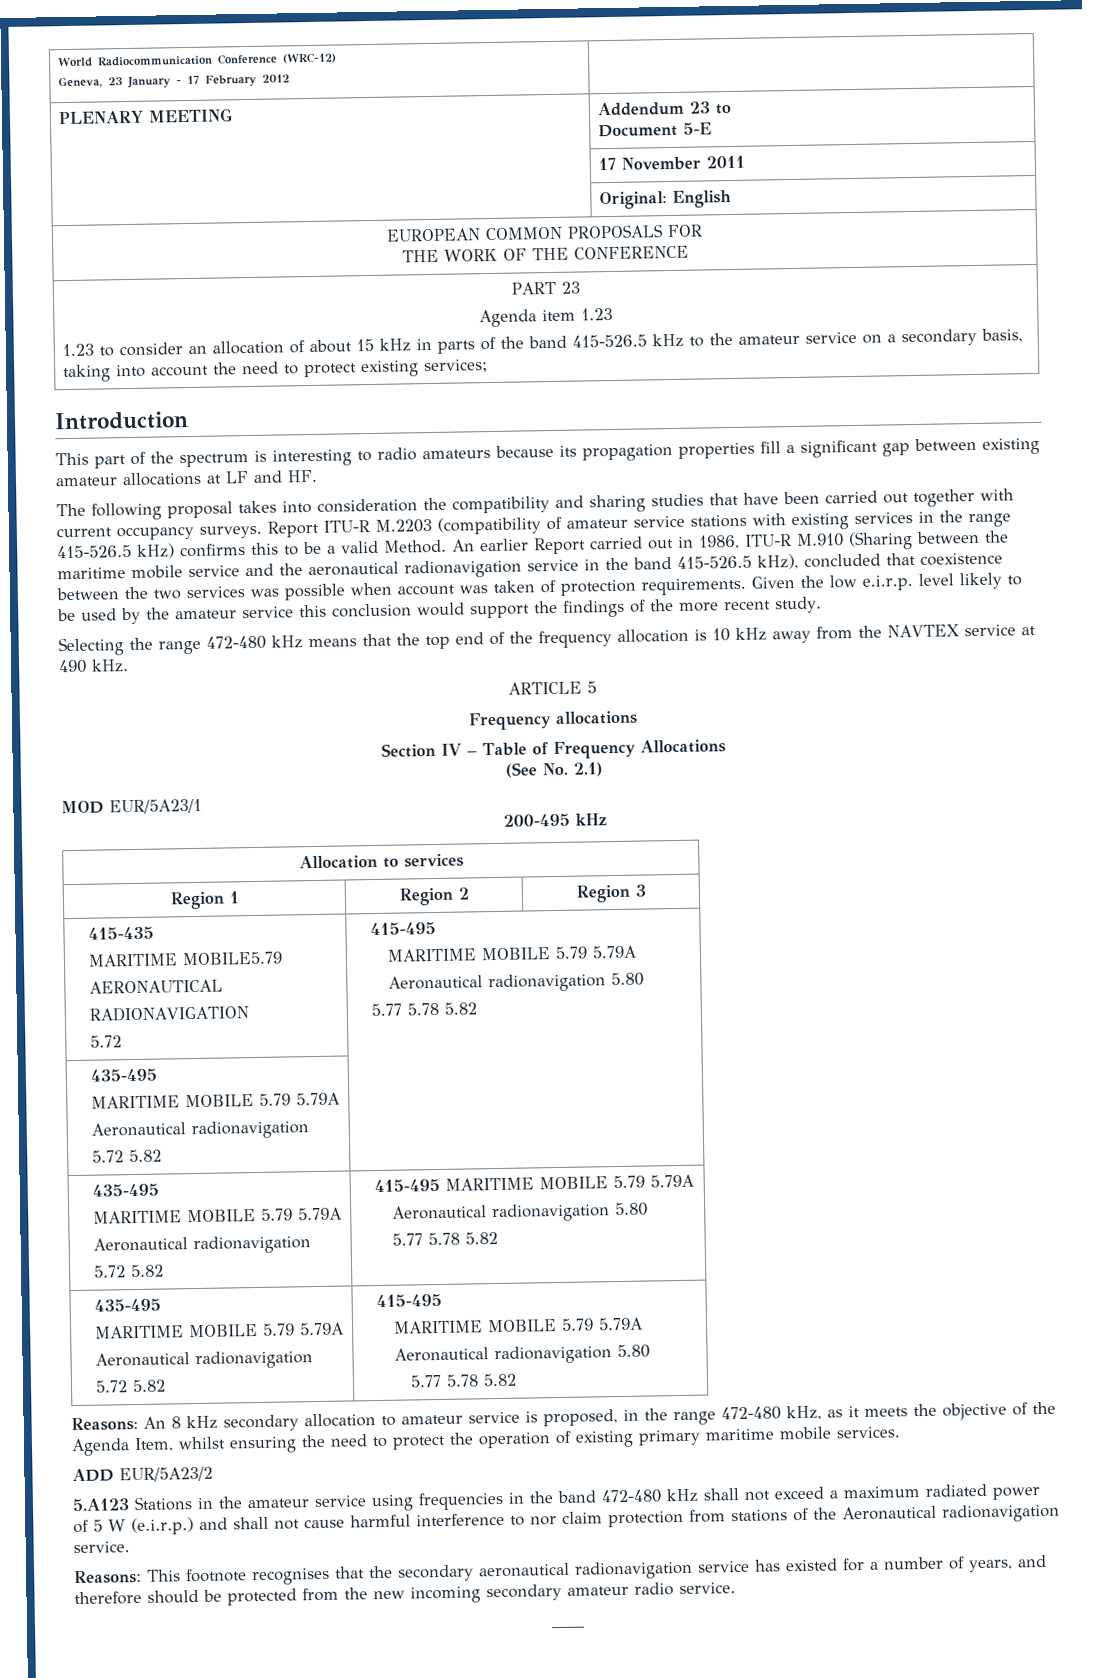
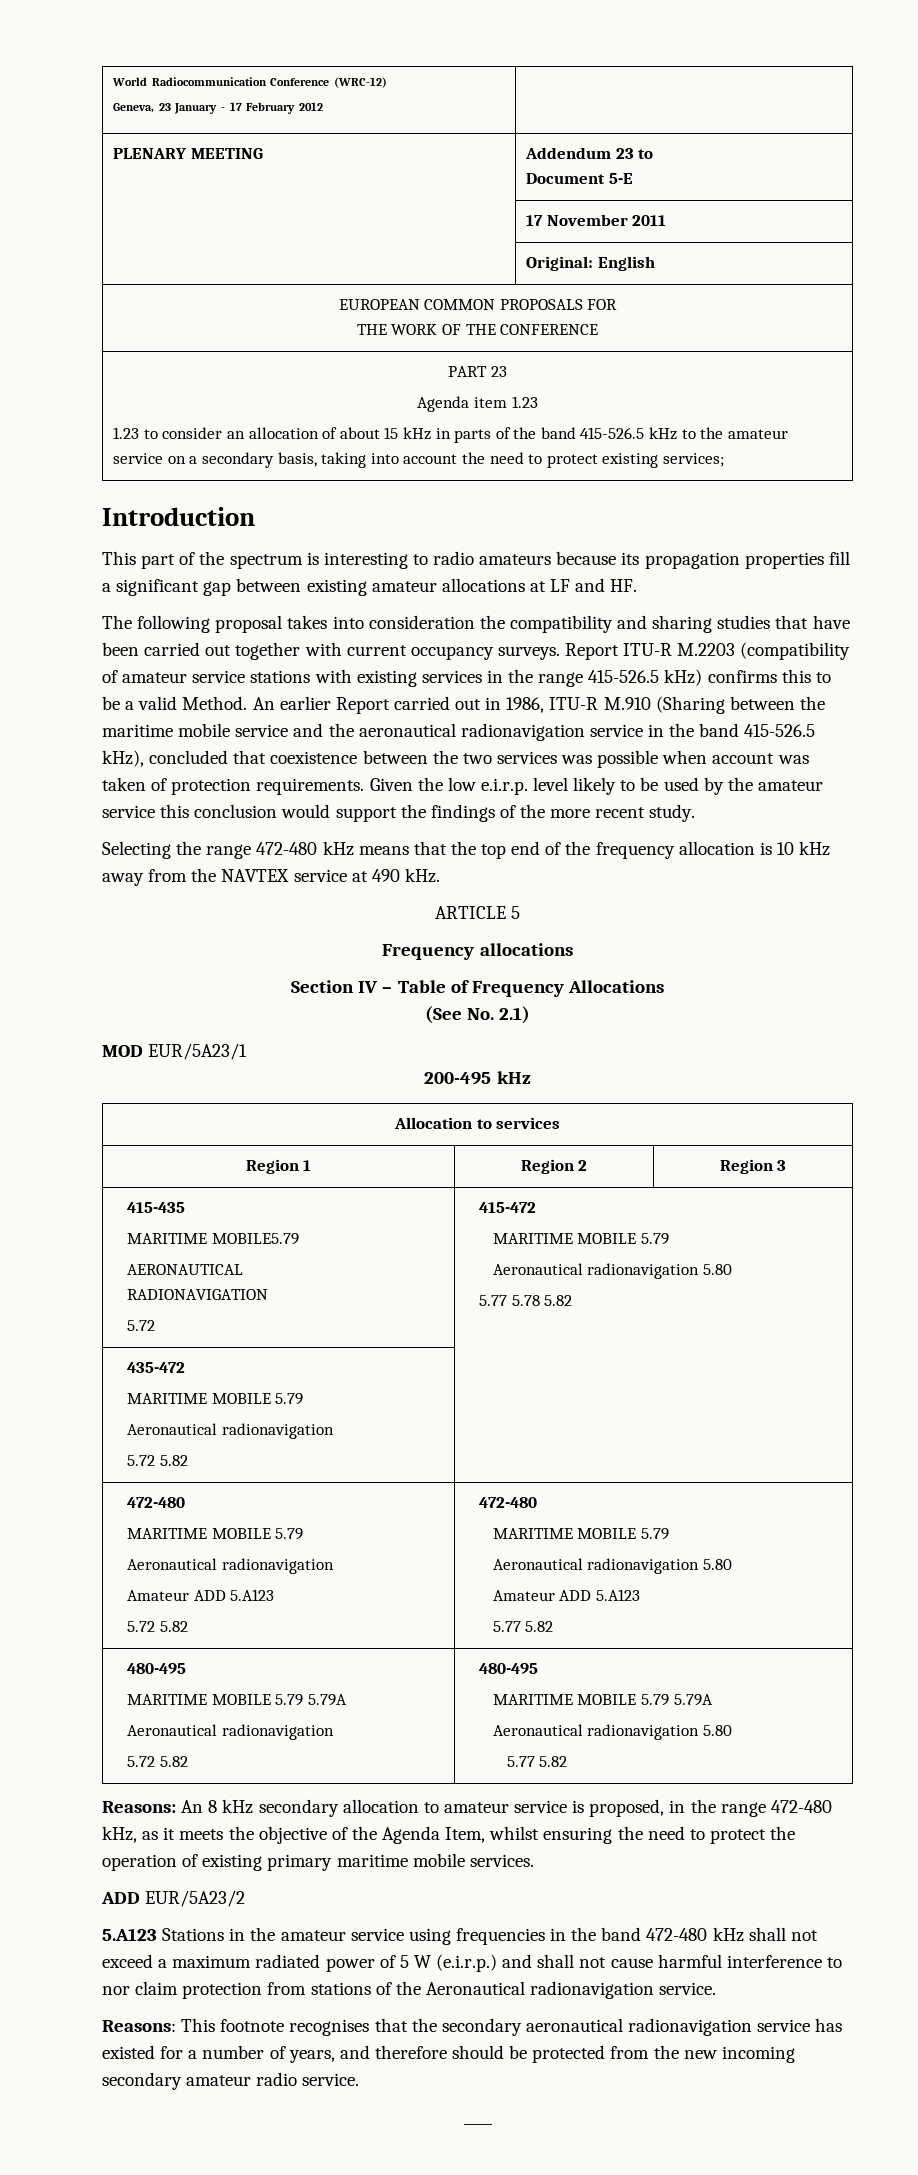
[370,921,437,936] [386,945,636,962] [387,972,644,993] [371,1002,478,1017] [90,1068,158,1082] [91,1092,341,1109] [91,1120,310,1140] [92,1149,163,1163] [92,1183,160,1197] [93,1207,343,1224] [93,1235,312,1255] [94,1264,165,1278] [374,1174,695,1193] [391,1202,648,1223] [391,1232,498,1246] [94,1298,162,1312] [95,1322,345,1339] [95,1350,314,1370] [95,1379,167,1393] [376,1293,443,1308] [392,1317,643,1334] [393,1344,650,1365] [409,1374,479,1388] 415-495 // MARITIME MOBILE 5.79 5.79A // Aeronautical radionavigation 5.80 // 5.77 5.78 5.82 // 435-495 // MARITIME MOBILE 5.79 5.79A // Aeronautical radionavigation // 5.72 5.82 | // 435-495 // MARITIME MOBILE 5.79 5.79A // Aeronautical radionavigation // 5.72 5.82 | 415-495 MARITIME MOBILE 5.79 5.79A // Aeronautical radionavigation 5.80 // 5.77 5.78 5.82 // 435-495 // MARITIME MOBILE 5.79 5.79A // Aeronautical radionavigation // 5.72 5.82 | 415-495 // MARITIME MOBILE 5.79 5.79A // Aeronautical radionavigation 5.80 // 5.77 5.78 -> [479,1202,537,1213] [492,1233,670,1245] [492,1263,733,1279] [479,1295,573,1306] [127,1362,186,1373] [127,1393,304,1405] [127,1423,334,1439] [127,1455,188,1466] [127,1497,186,1508] [127,1528,304,1540] [127,1558,334,1574] [127,1589,275,1601] [127,1621,188,1632] [479,1497,538,1508] [492,1528,670,1540] [492,1558,733,1574] [492,1589,641,1601] [492,1621,554,1632] [127,1663,187,1674] [127,1694,347,1706] [127,1724,334,1740] [127,1756,188,1767] [479,1663,539,1674] [492,1694,713,1706] [492,1724,733,1740] [506,1756,535,1767] 415-472 // MARITIME MOBILE 5.79 // Aeronautical radionavigation 5.80 // 5.77 5.78 5.82 // 435-472 // MARITIME MOBILE 5.79 // Aeronautical radionavigation // 5.72 5.82 | // 472-480 // MARITIME MOBILE 5.79 // Aeronautical radionavigation // Amateur ADD 5.A123 // 5.72 5.82 | 472-480 // MARITIME MOBILE 5.79 // Aeronautical radionavigation 5.80 // Amateur ADD 5.A123 // 5.77 5.82 // 480-495 // MARITIME MOBILE 5.79 5.79A // Aeronautical radionavigation // 5.72 5.82 | 480-495 // MARITIME MOBILE 5.79 5.79A // Aeronautical radionavigation 5.80 // 5.77

